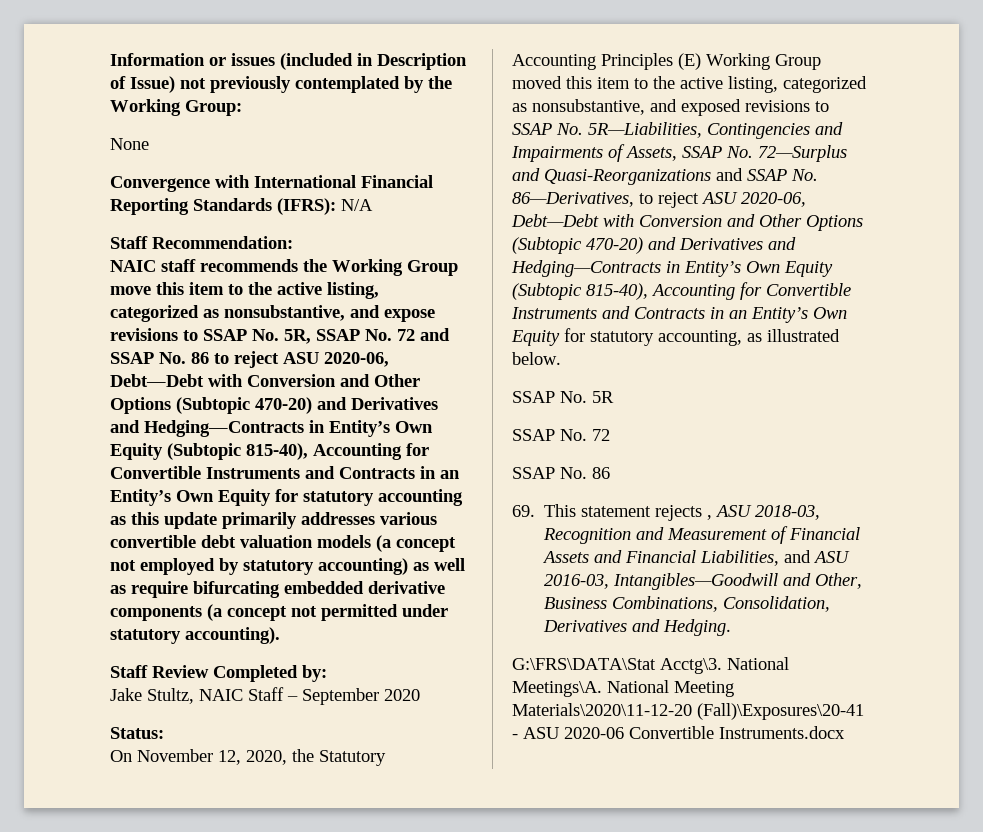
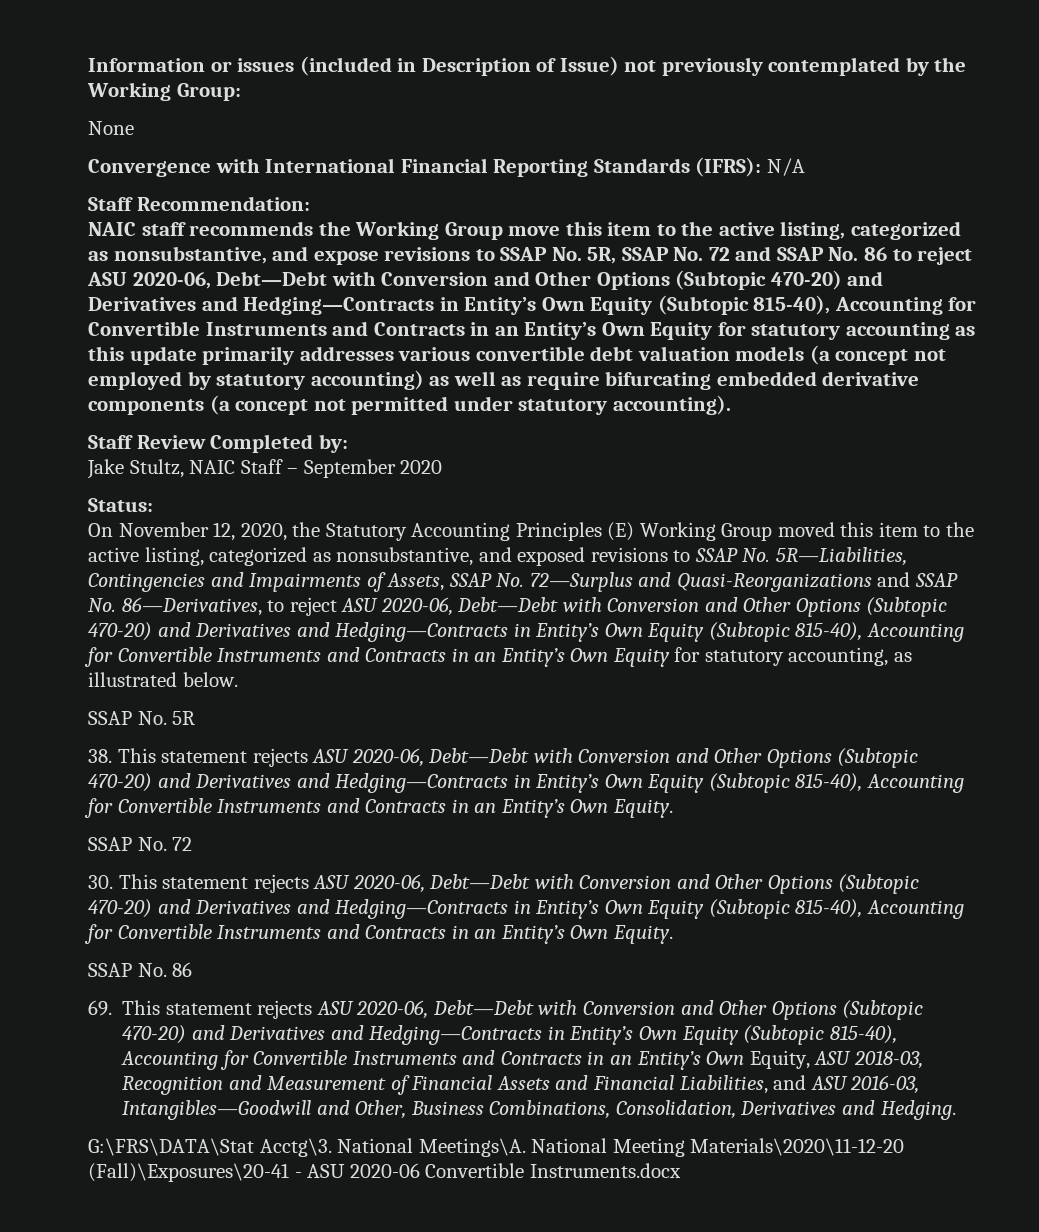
[512,429,610,441] SSAP No. 72 -> [88,748,919,768] [88,773,964,793] [84,798,673,818] [88,837,193,851] [88,874,920,894] [88,899,964,919] [84,924,673,944] 38. This statement rejects ASU 2020-06, Debt—Debt with Conversion and Other Options (Subtopic 470-20) and Derivatives and Hedging—Contracts in Entity’s Own Equity (Subtopic 815-40), Accounting for Convertible Instruments and Contracts in an Entity’s Own Equity. // SSAP No. 72 // 30. This statement rejects ASU 2020-06, Debt—Debt with Conversion and Other Options (Subtopic 470-20) and Derivatives and Hedging—Contracts in Entity’s Own Equity (Subtopic 815-40), Accounting for Convertible Instruments and Contracts in an Entity’s Own Equity.
[707,515,713,520] , -> [316,1000,924,1020] [122,1025,897,1045] [121,1050,810,1070] ASU 2020-06, Debt—Debt with Conversion and Other Options (Subtopic 470-20) and Derivatives and Hedging—Contracts in Entity’s Own Equity (Subtopic 815-40), Accounting for Convertible Instruments and Contracts in an Entity’s Own Equity,

